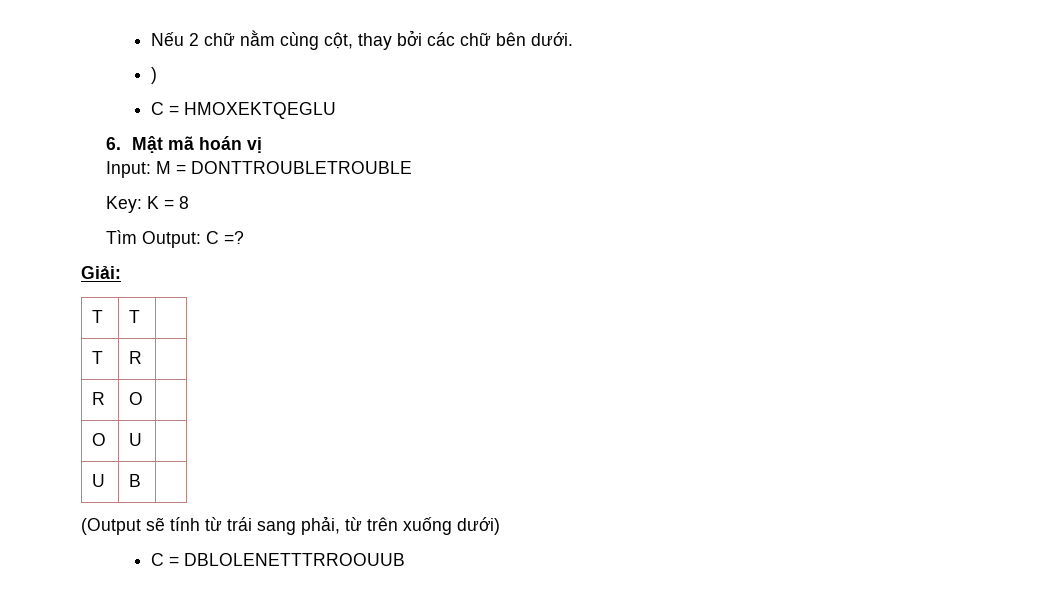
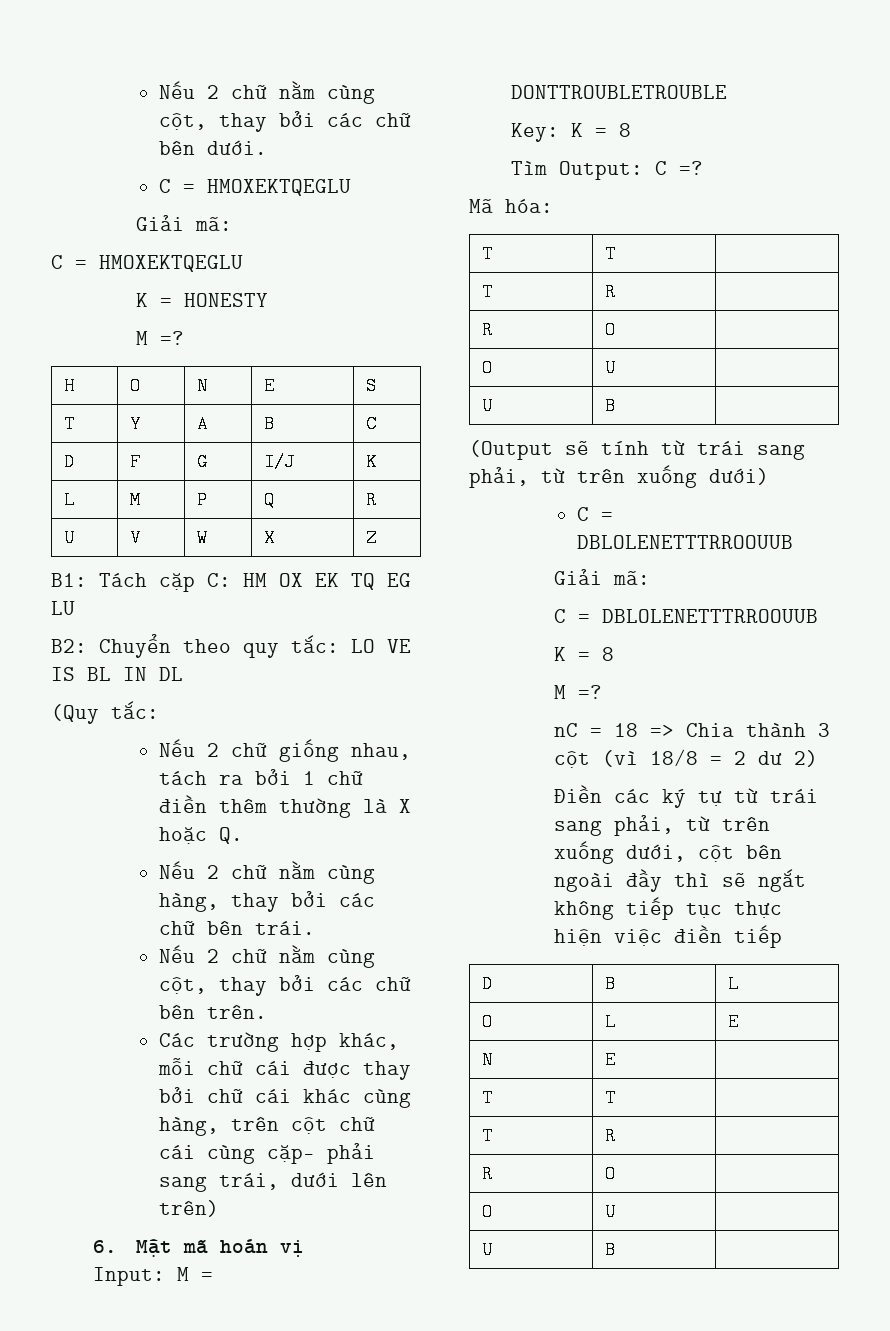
[151,67,158,84] [151,102,337,119] ) // C = HMOXEKTQEGLU -> [159,179,352,196] [135,215,232,231] [51,255,243,272] [135,293,268,307] [135,331,184,345] [64,377,75,395] [130,377,141,395] [197,377,208,395] [264,377,275,395] [366,377,377,395] [64,415,75,433] [130,415,141,433] [197,415,208,433] [264,415,275,433] [366,415,377,433] [64,453,75,471] [130,453,141,471] [197,453,208,471] [264,453,295,471] [366,453,377,471] [64,491,75,509] [130,491,141,509] [197,491,208,509] [264,491,275,509] [366,491,377,509] [64,529,75,547] [130,529,141,547] [197,529,208,547] [264,529,275,547] [366,529,377,547] [51,573,411,592] [51,601,75,615] [51,634,411,658] [51,667,183,681] [51,701,159,724] [159,739,412,762] [159,769,364,785] [159,795,412,818] [159,827,244,844] [159,861,376,884] [159,891,376,912] [159,920,316,935] [159,945,376,968] [159,975,412,996] [159,1004,268,1019] [159,1032,400,1052] [158,1058,412,1080] [159,1087,412,1108] [159,1116,376,1136] [159,1143,376,1164] [159,1172,388,1192] [159,1200,220,1217] C = HMOXEKTQEGLU // Giải mã: // C = HMOXEKTQEGLU // K = HONESTY // M =? // H | O | N | E | S // T | Y | A | B | C // D | F | G | I/J | K // L | M | P | Q | R // U | V | W | X | Z // B1: Tách cặp C: HM OX EK TQ EG LU // B2: Chuyển theo quy tắc: LO VE IS BL IN DL // (Quy tắc: // Nếu 2 chữ giống nhau, tách ra bởi 1 chữ điền thêm thường là X hoặc Q. // Nếu 2 chữ nằm cùng hàng, thay bởi các chữ bên trái. // Nếu 2 chữ nằm cùng cột, thay bởi các chữ bên trên. // Các trường hợp khác, mỗi chữ cái được thay bởi chữ cái khác cùng hàng, trên cột chữ cái cùng cặp- phải sang trái, dưới lên trên)
[81,266,121,279] Giải: -> [469,199,553,213] Mã hóa:
(406, 559) none -> [553,569,650,585] [553,609,818,623] [553,647,614,661] [553,685,602,699] [553,723,830,737] [553,749,818,768] [553,785,818,808] [553,815,770,836] [553,841,782,864] [553,869,806,892] [553,897,782,920] [553,925,782,948] [482,975,493,993] [605,975,616,993] [728,975,739,993] [482,1013,493,1031] [605,1013,616,1031] [728,1013,739,1031] [482,1051,493,1069] [605,1051,616,1069] [482,1089,493,1107] [605,1089,616,1107] [482,1127,493,1145] [605,1127,616,1145] [482,1165,493,1183] [605,1165,616,1183] [482,1203,493,1221] [605,1203,616,1221] [482,1241,493,1259] [605,1241,616,1259] // Giải mã: // C = DBLOLENETTTRROOUUB // K = 8 // M =? // nC = 18 => Chia thành 3 cột (vì 18/8 = 2 dư 2) // Điền các ký tự từ trái sang phải, từ trên xuống dưới, cột bên ngoài đầy thì sẽ ngắt không tiếp tục thực hiện việc điền tiếp // D | B | L // O | L | E // N | E | // T | T | // T | R | // R | O | // O | U | // U | B |

